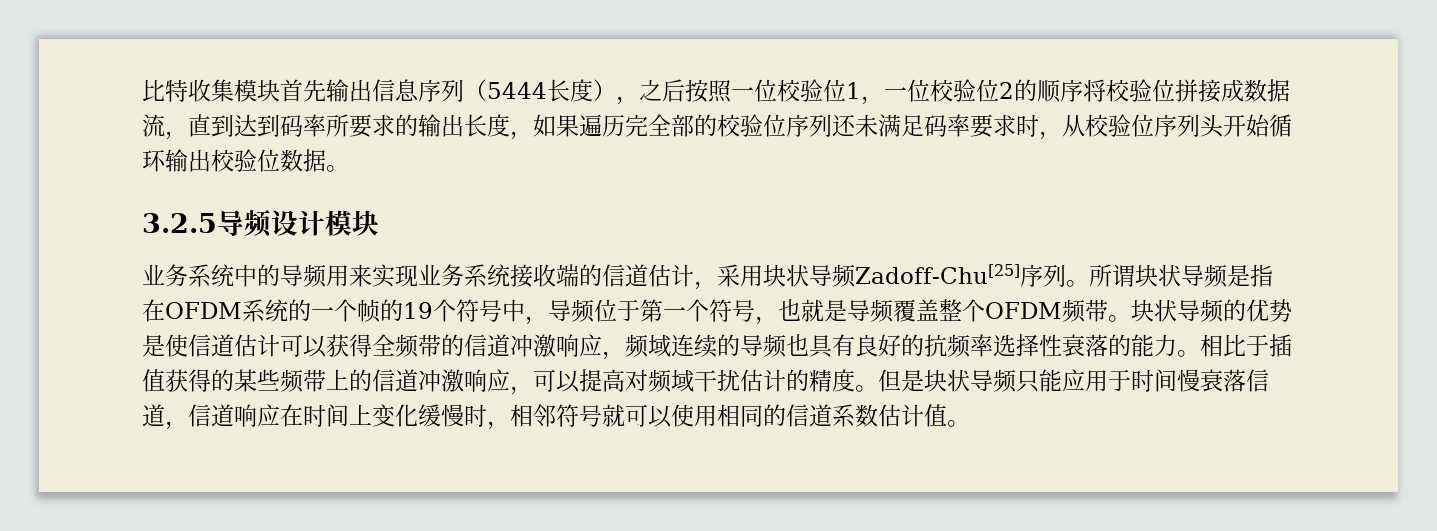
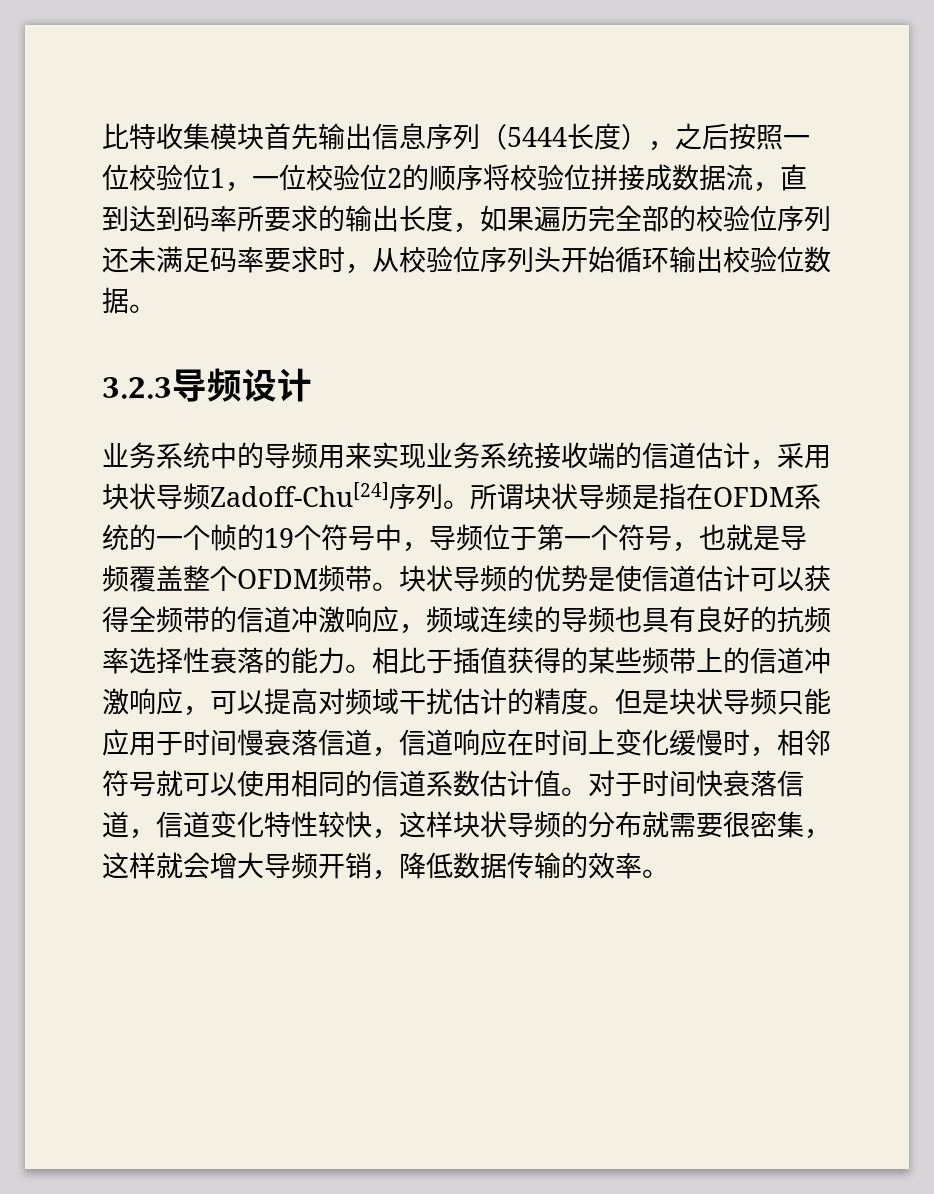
[142,213,217,233] 3.2.5 -> [102,377,172,399] 3.2.3
[325,210,379,236] 模块 -> (312, 385) none
[855,264,1020,284] Zadoff-Chu[25] -> [210,482,389,507] Zadoff-Chu[24]
(970, 423) none -> [588,770,804,797] [102,811,831,839] [102,852,669,880] 对于时间快衰落信道，信道变化特性较快，这样块状导频的分布就需要很密集，这样就会增大导频开销，降低数据传输的效率。

